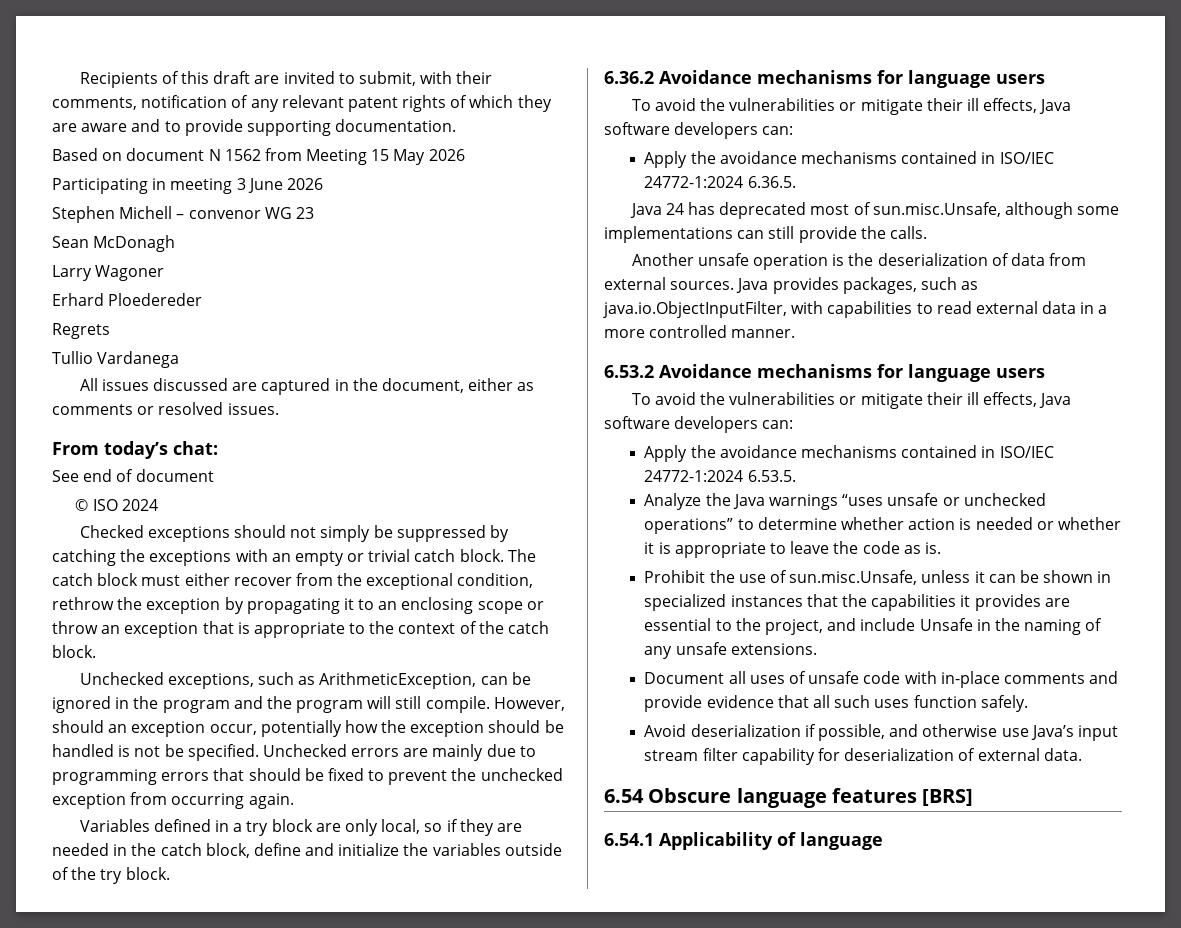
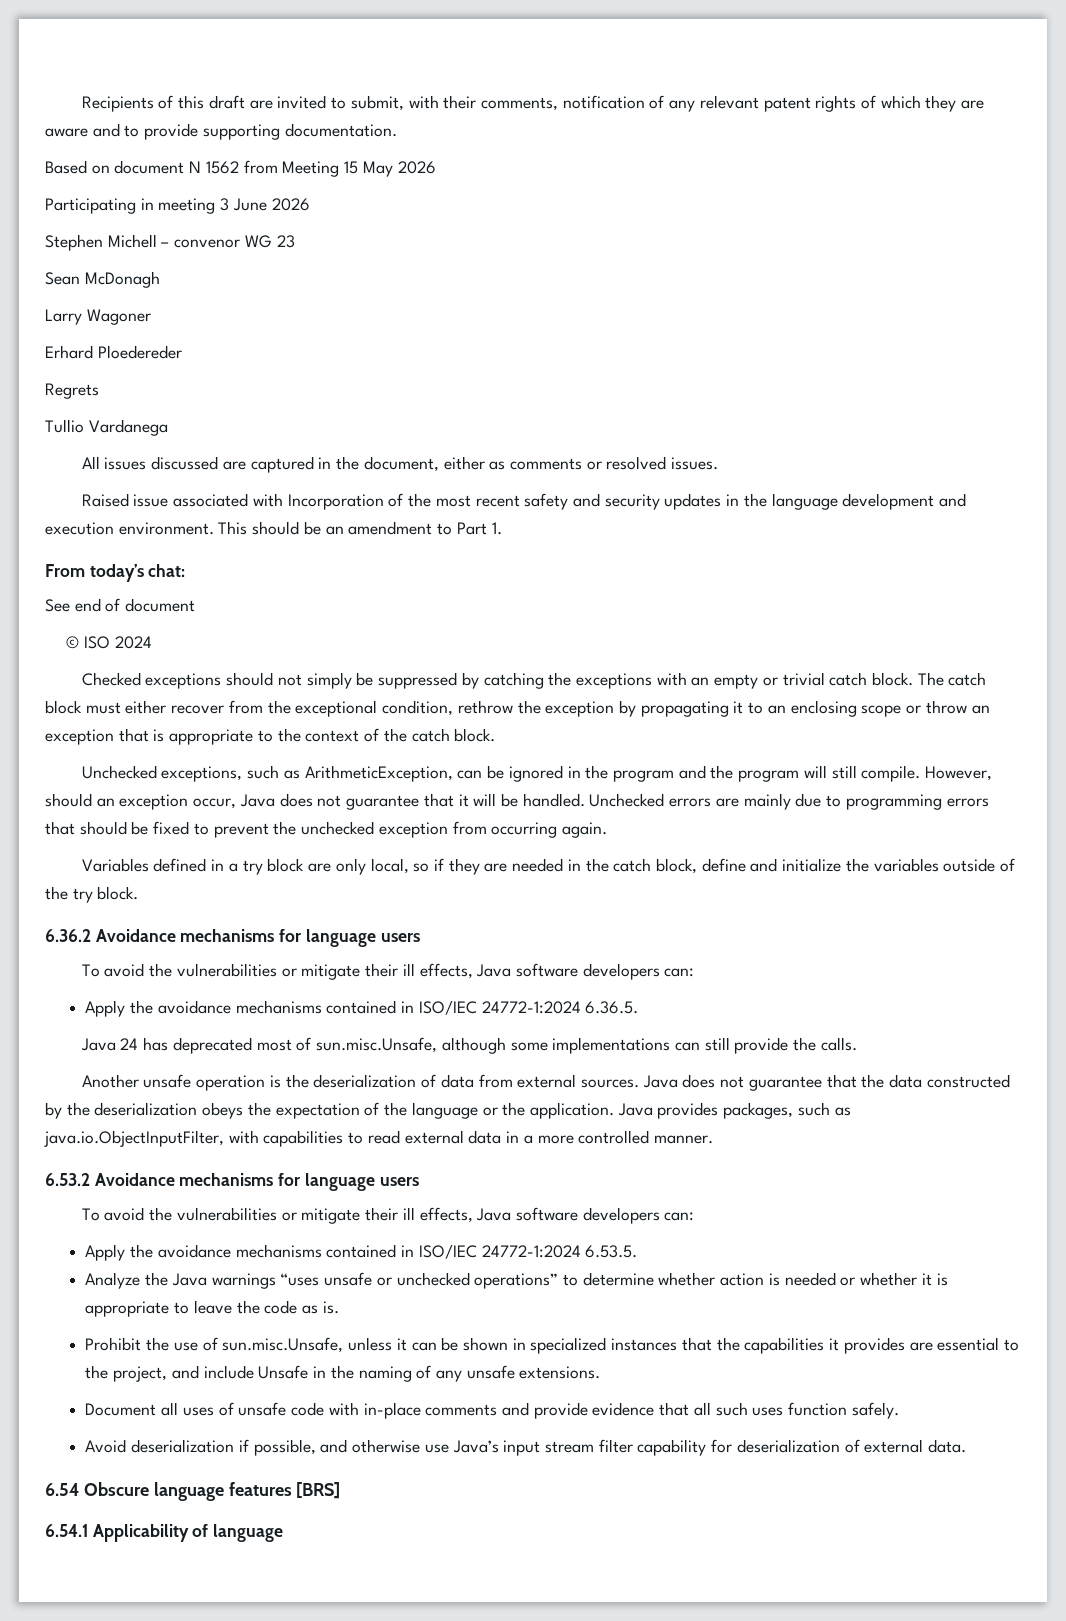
(279, 409) none -> [81,493,967,510] [45,521,502,535] // Raised issue associated with Incorporation of the most recent safety and security updates in the language development and execution environment. This should be an amendment to Part 1.
[260,720,564,737] [52,744,259,761] potentially how the exception should be handled is not be specified. -> [239,793,585,810] Java does not guarantee that it will be handled.
(769, 285) none -> [682,1074,1010,1091] [45,1102,653,1119] does not guarantee that the data constructed by the deserialization obeys the expectation of the language or the application. Java

